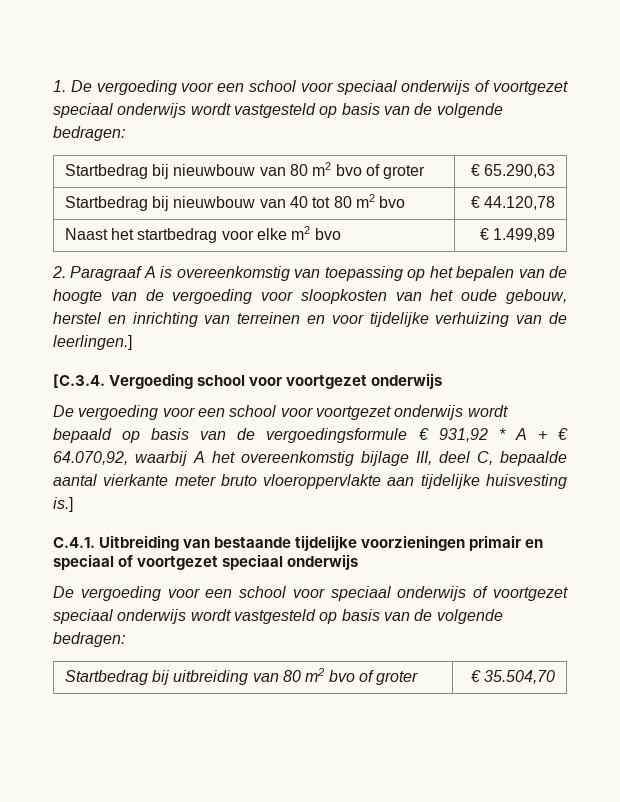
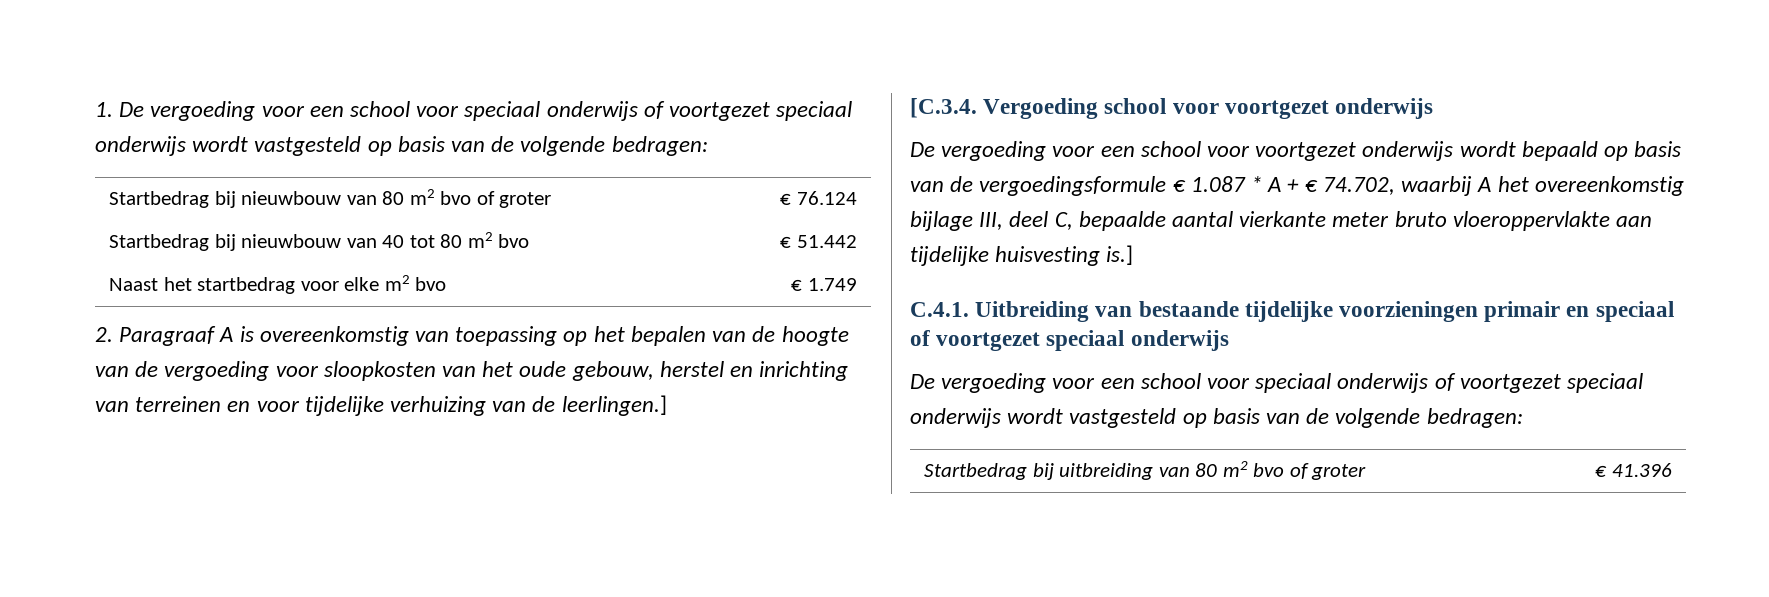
[484,164,556,178] 65.290,63 -> [796,191,857,205] 76.124
[484,196,556,210] 44.120,78 -> [796,235,857,248] 51.442
[493,228,556,242] 1.499,89 -> [807,278,857,291] 1.749
[438,428,488,442] 931,92 -> [1190,176,1246,192] 1.087
[53,451,128,465] 64.070,92, -> [1322,177,1395,195] 74.702,
[484,670,556,684] 35.504,70 -> [1611,463,1672,477] 41.396

